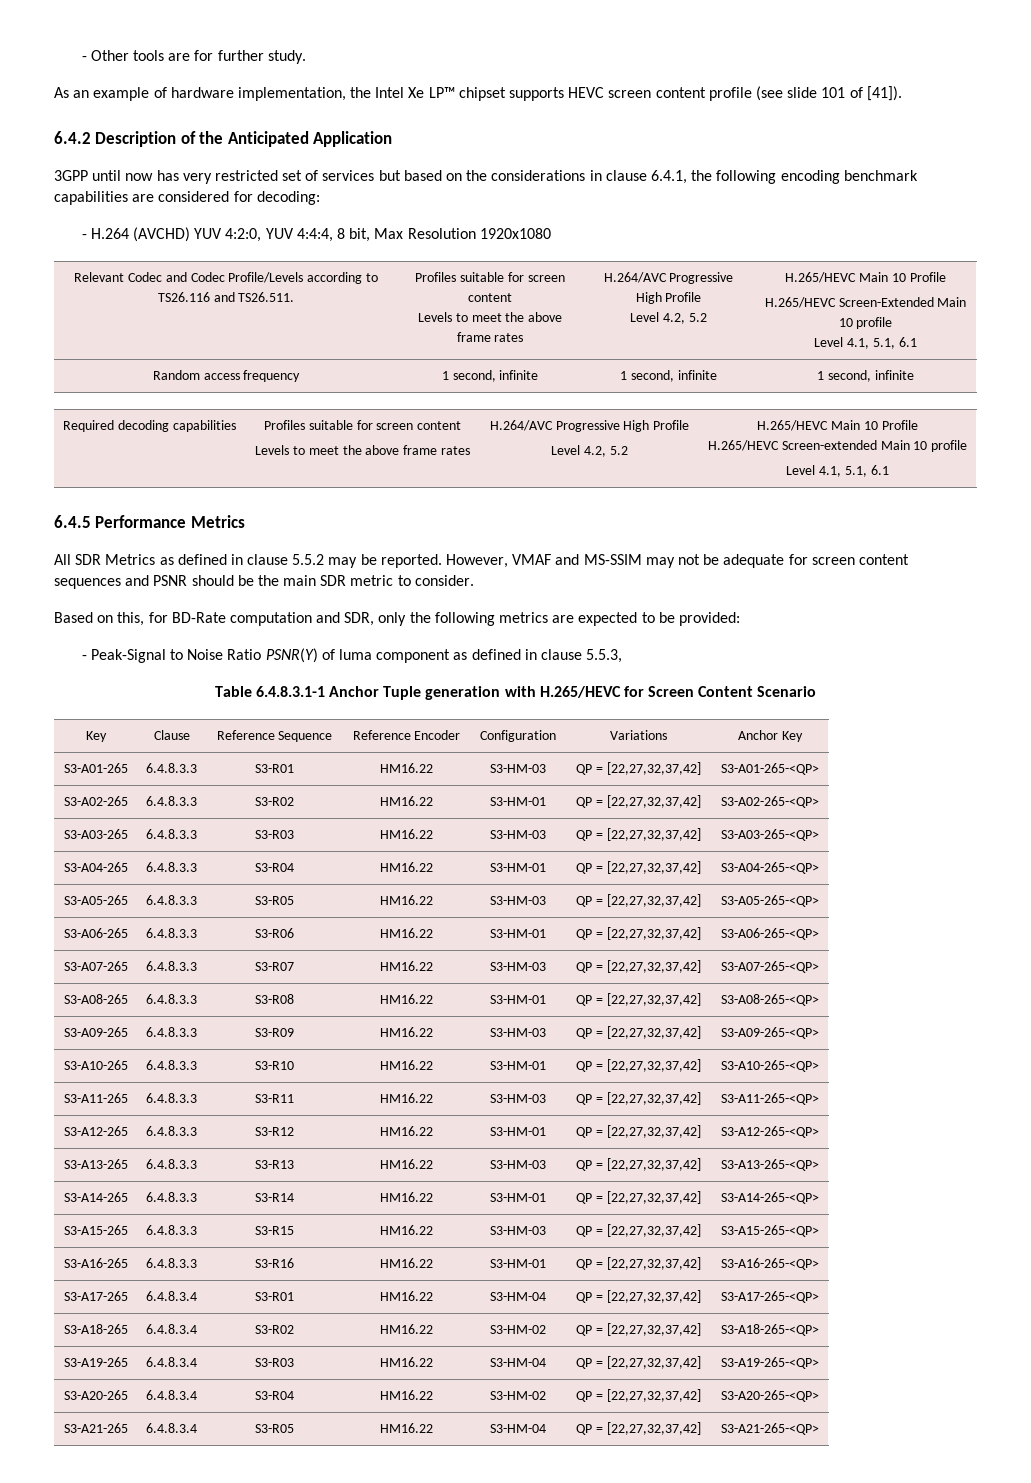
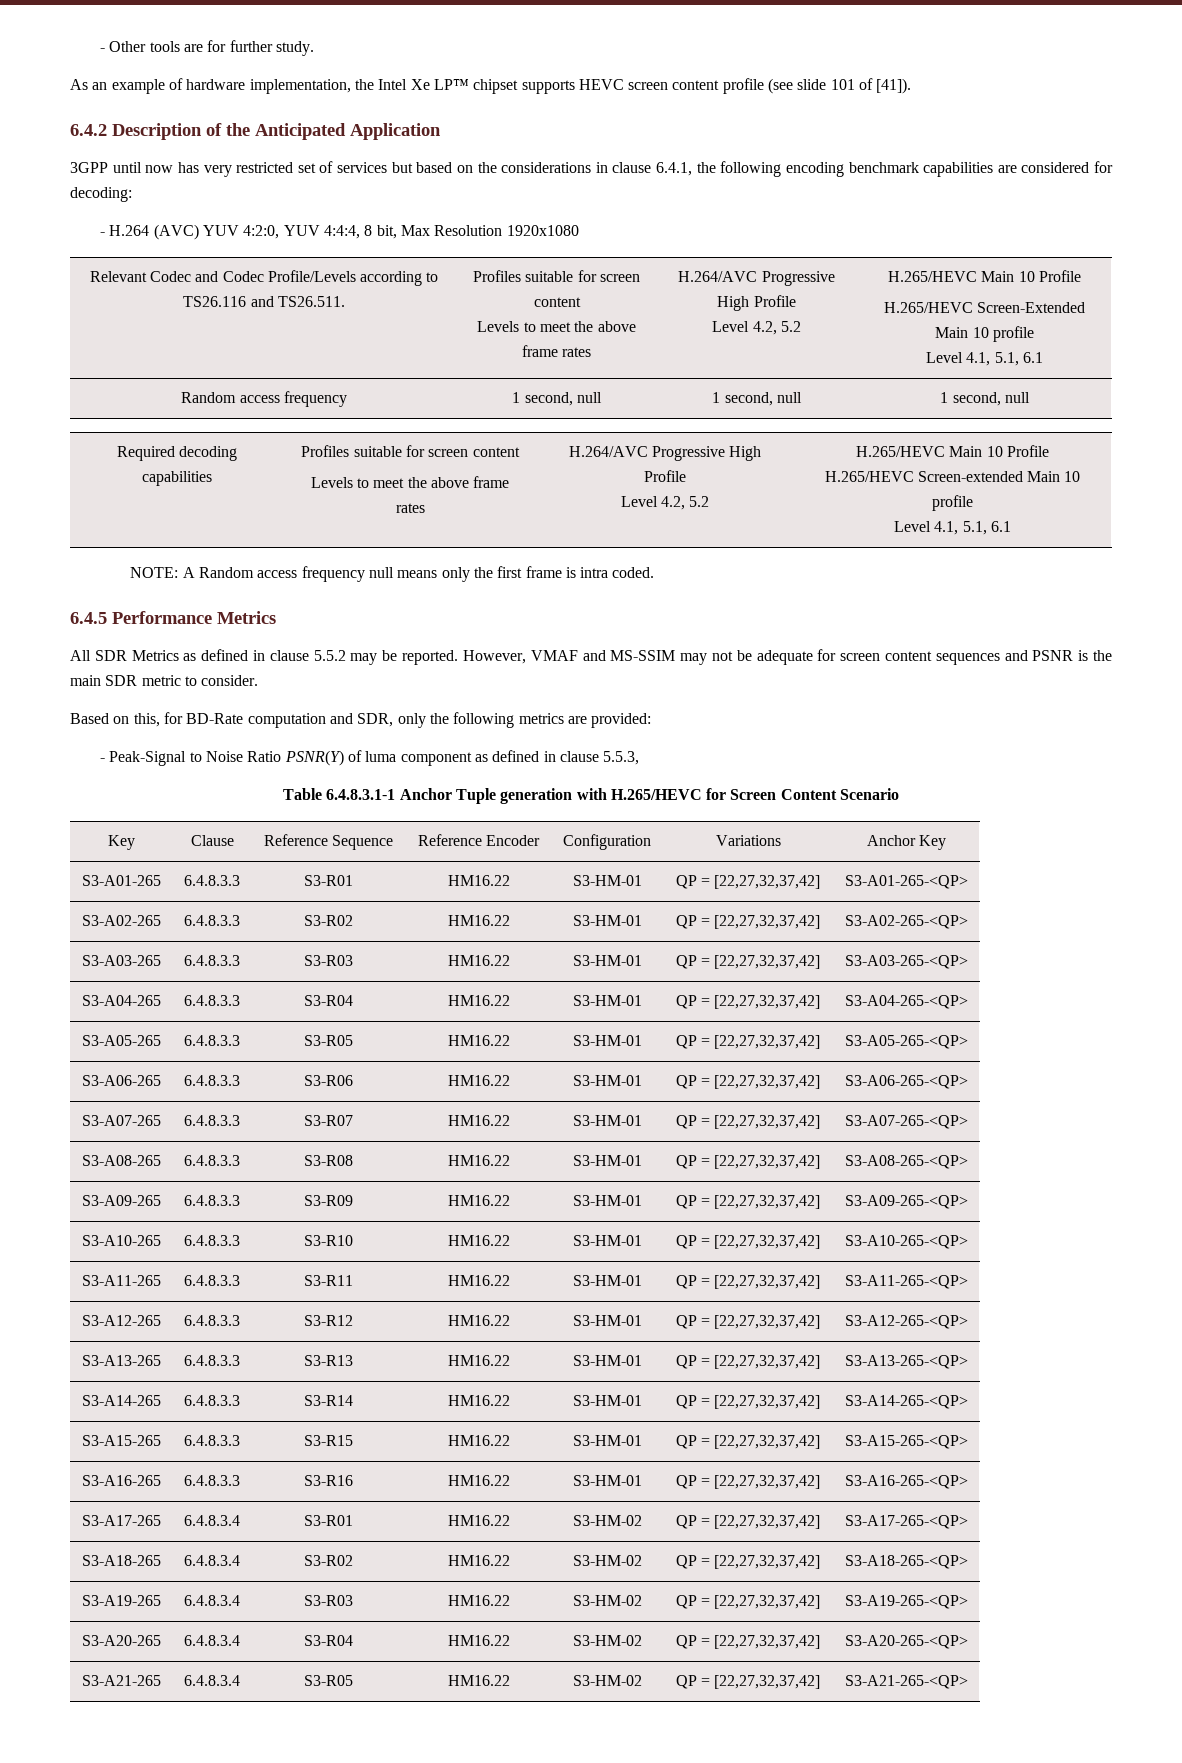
[133,227,191,242] (AVCHD) -> [153,224,199,240] (AVC)
[499,370,539,380] [620,370,717,382] [817,370,914,382] infinite | 1 second, infinite | 1 second, infinite -> [576,392,602,403] [712,392,802,406] [940,392,1030,406] null | 1 second, null | 1 second, null
(889, 470) none -> [130,566,655,582] // NOTE: A Random access frequency null means only the first frame is intra coded.
[191,575,254,586] should be -> [1078,650,1089,661] is
[578,612,675,626] expected to be -> (587, 720) none
[490,764,546,773] S3-HM-03 -> [572,875,642,886] S3-HM-01
[490,830,546,839] S3-HM-03 -> [572,955,642,966] S3-HM-01
[490,896,546,905] S3-HM-03 -> [572,1035,642,1046] S3-HM-01
[490,962,546,971] S3-HM-03 -> [572,1115,642,1126] S3-HM-01
[490,1028,546,1037] S3-HM-03 -> [572,1195,642,1206] S3-HM-01
[490,1094,546,1103] S3-HM-03 -> [572,1275,642,1286] S3-HM-01
[490,1160,546,1169] S3-HM-03 -> [572,1355,642,1366] S3-HM-01
[490,1226,546,1235] S3-HM-03 -> [572,1435,642,1446] S3-HM-01
[490,1292,546,1301] S3-HM-04 -> [572,1515,642,1526] S3-HM-02
[490,1358,546,1367] S3-HM-04 -> [572,1595,642,1606] S3-HM-02
[490,1424,546,1433] S3-HM-04 -> [572,1675,642,1686] S3-HM-02

